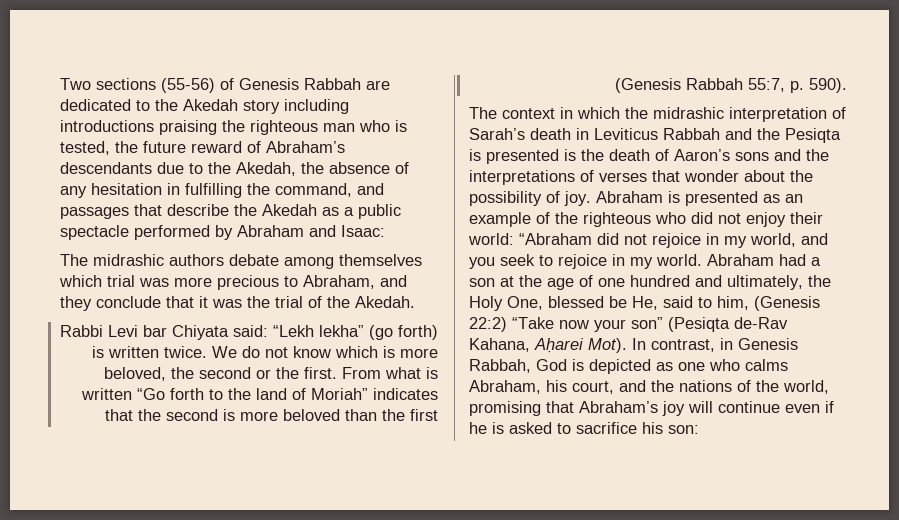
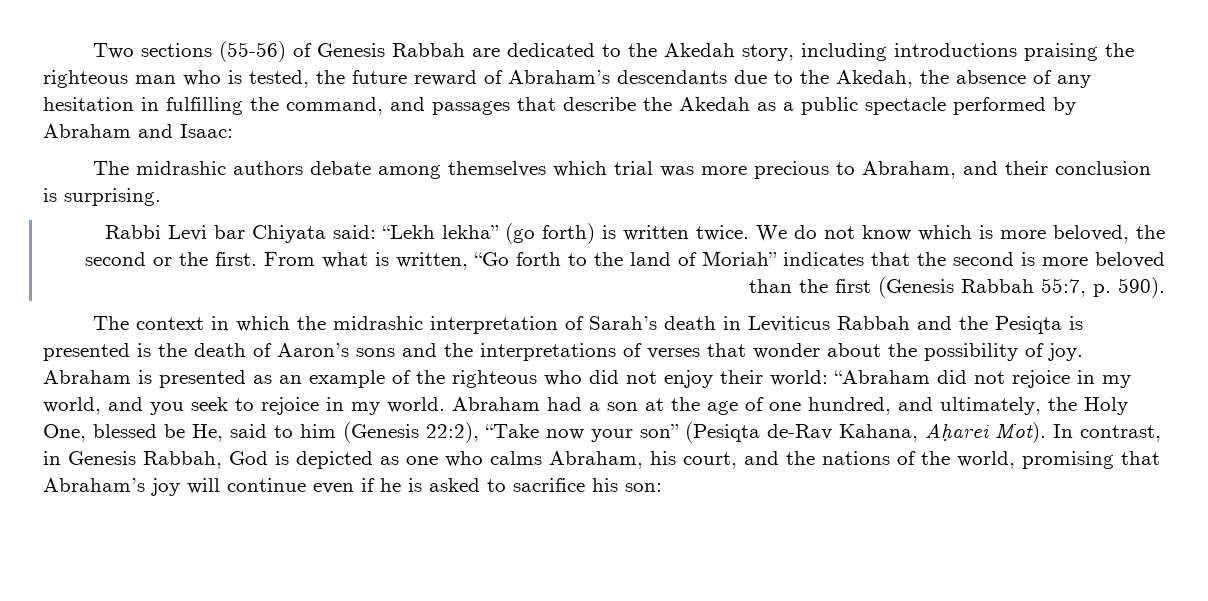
[243,100,280,114] story -> [742,44,795,61] story,
[60,296,415,311] they conclude that it was the trial of the Akedah. -> [1005,161,1152,175] [43,188,161,206] their conclusion is surprising.
[81,388,132,400] written -> [396,252,468,270] written,
[630,275,690,287] hundred -> [808,397,891,415] hundred,
[717,296,820,311] [469,317,507,332] him, (Genesis 22:2) -> [300,422,479,443] him (Genesis 22:2),

